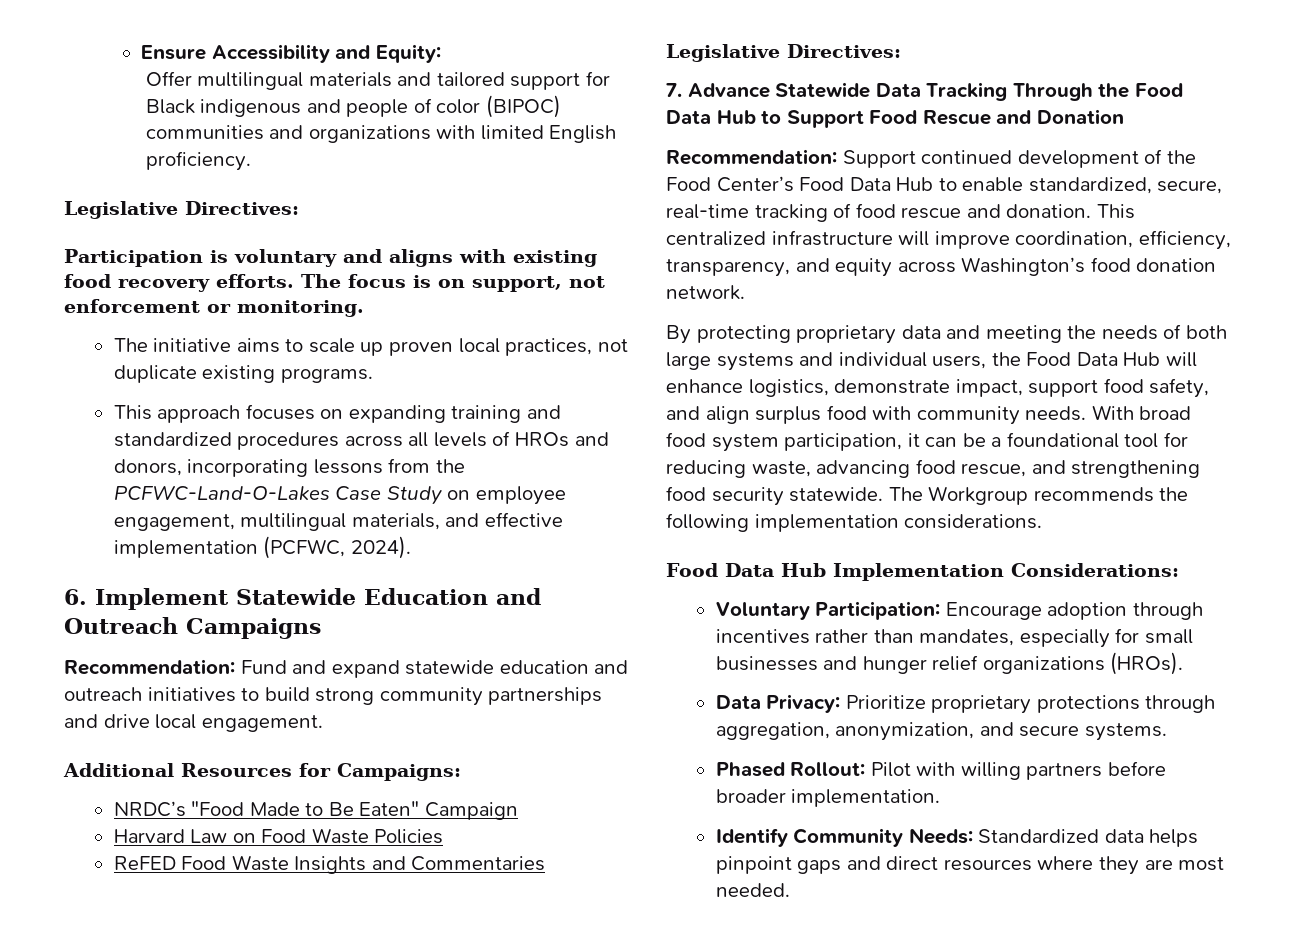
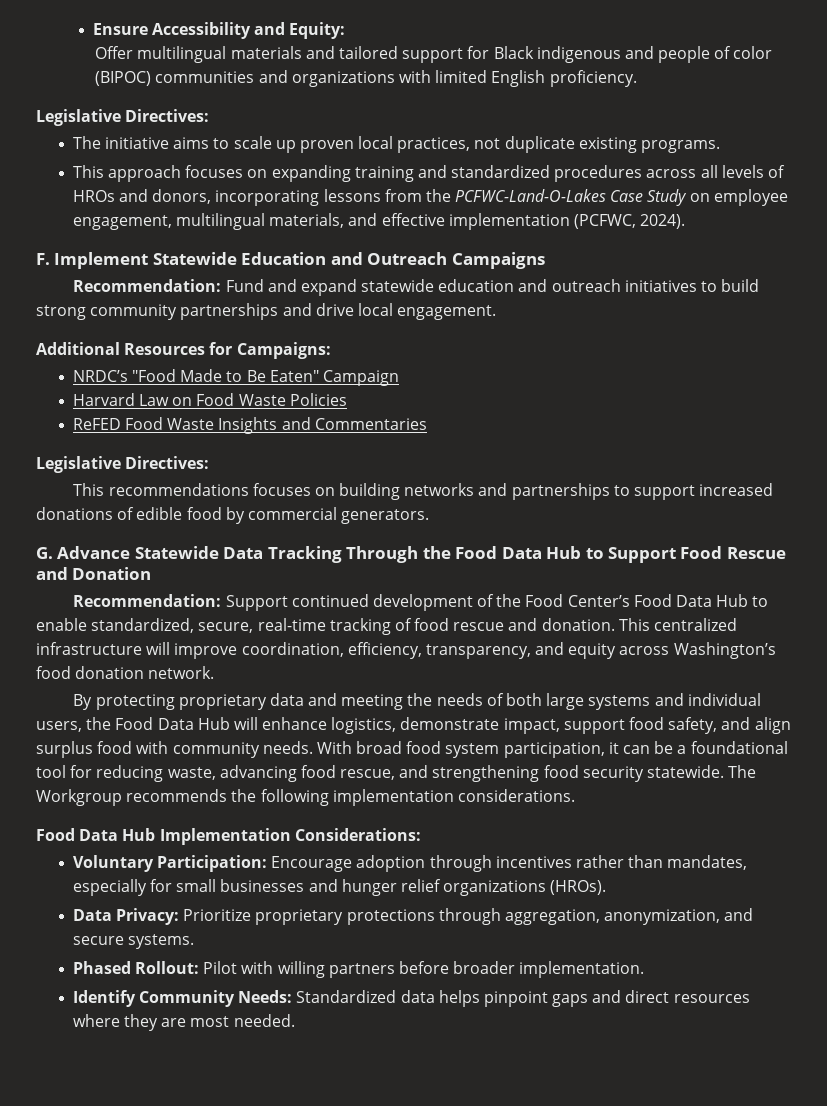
[64,249,597,267] [64,274,605,292] [64,299,364,317] // Participation is voluntary and aligns with existing food recovery efforts. The focus is on support, not enforcement or monitoring. -> (210, 115) none
[64,589,87,605] 6. -> [36,253,50,265] F.
[666,83,682,97] 7. -> [73,483,774,500] [36,507,430,524] [36,547,53,559] This recommendations focuses on building networks and partnerships to support increased donations of edible food by commercial generators. // G.

